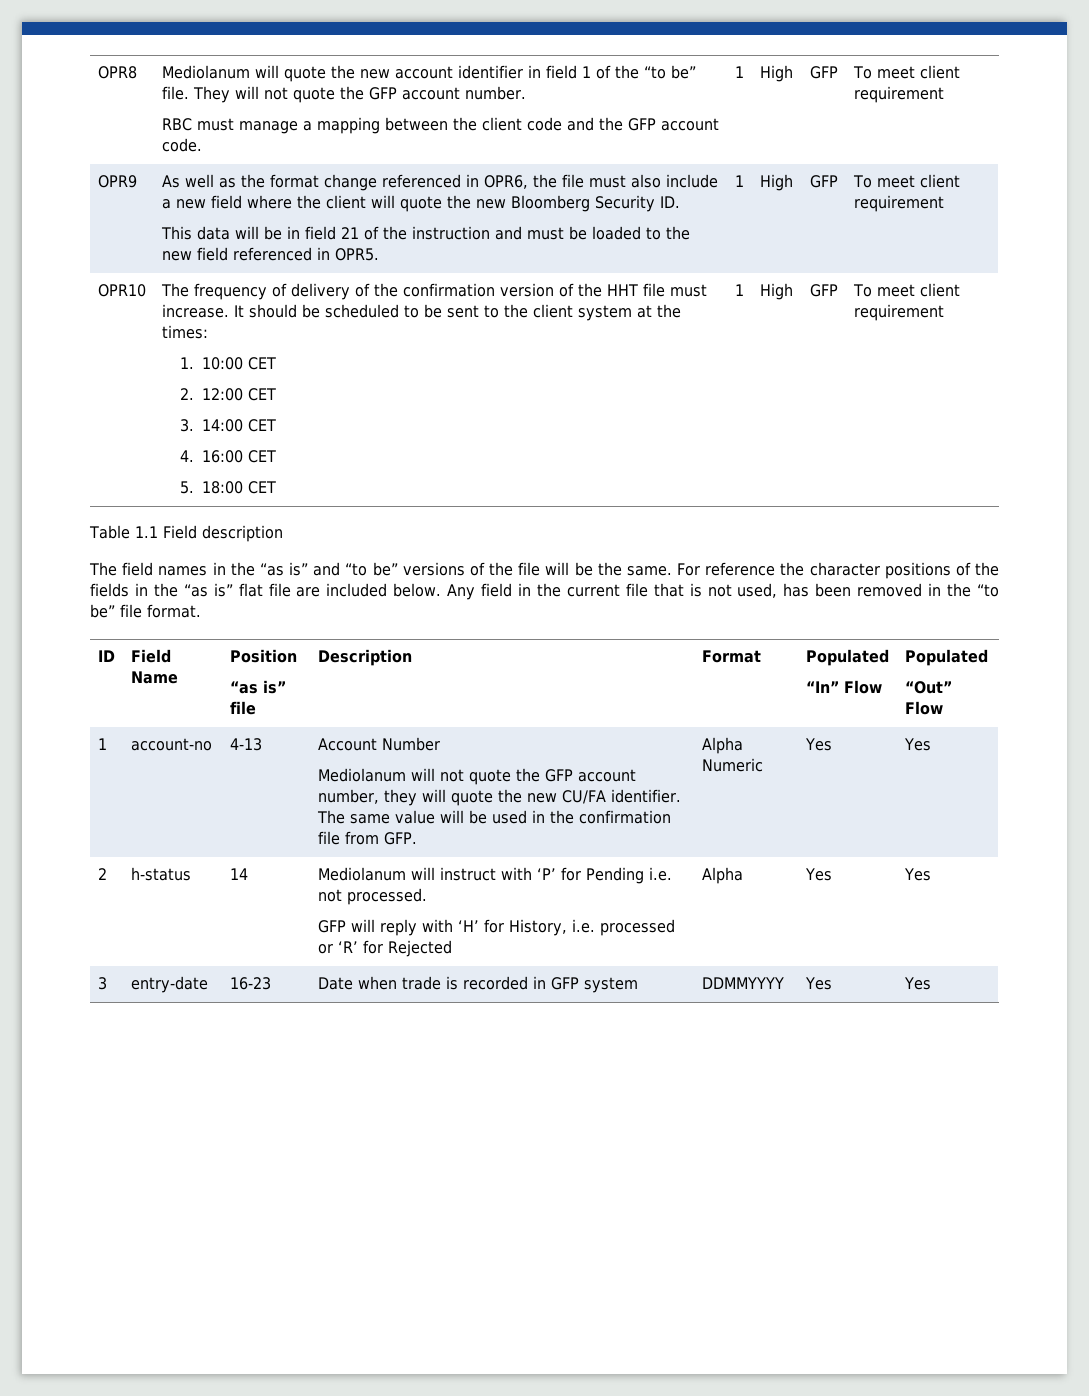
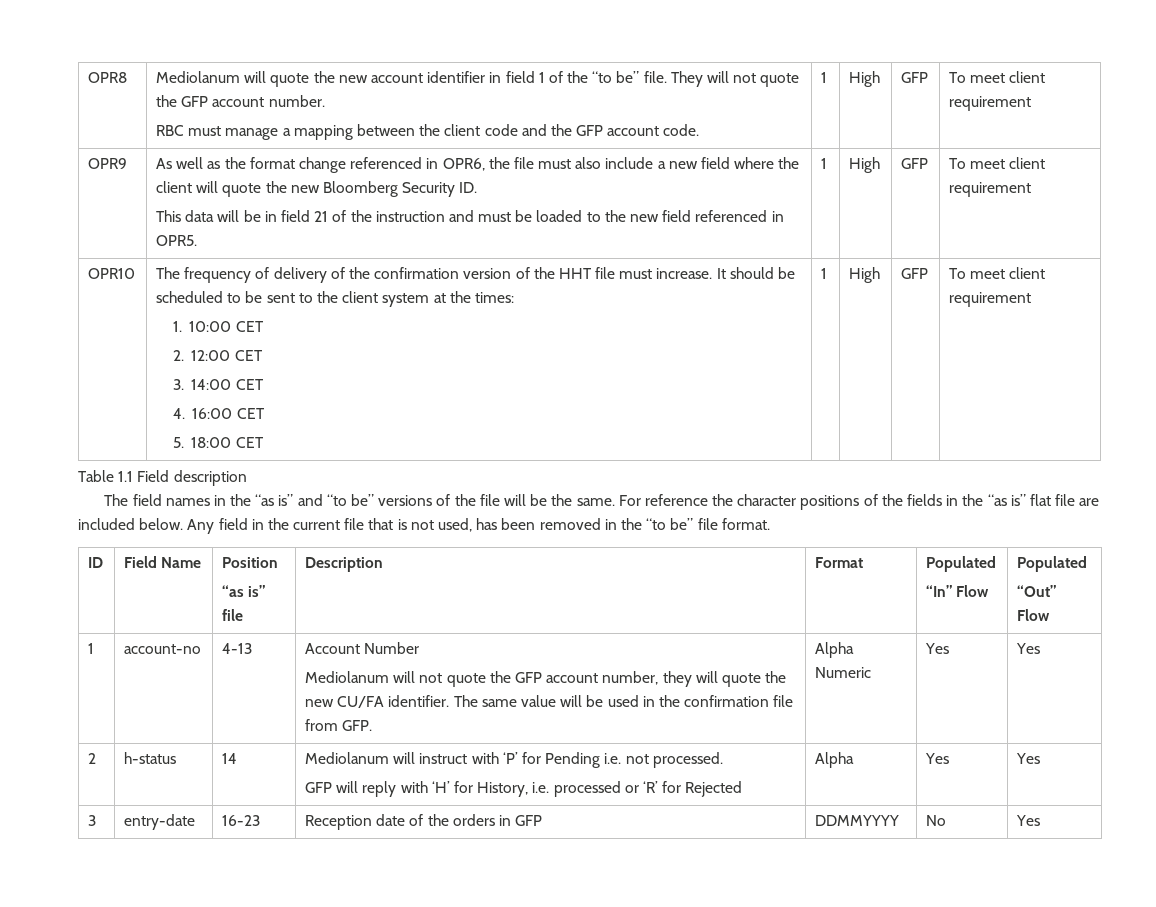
[317,976,528,990] Date when trade is recorded -> [305,814,495,830] Reception date of the orders
[583,977,638,993] system -> (543, 820) none
[804,977,832,990] Yes -> [926,815,947,826] No

